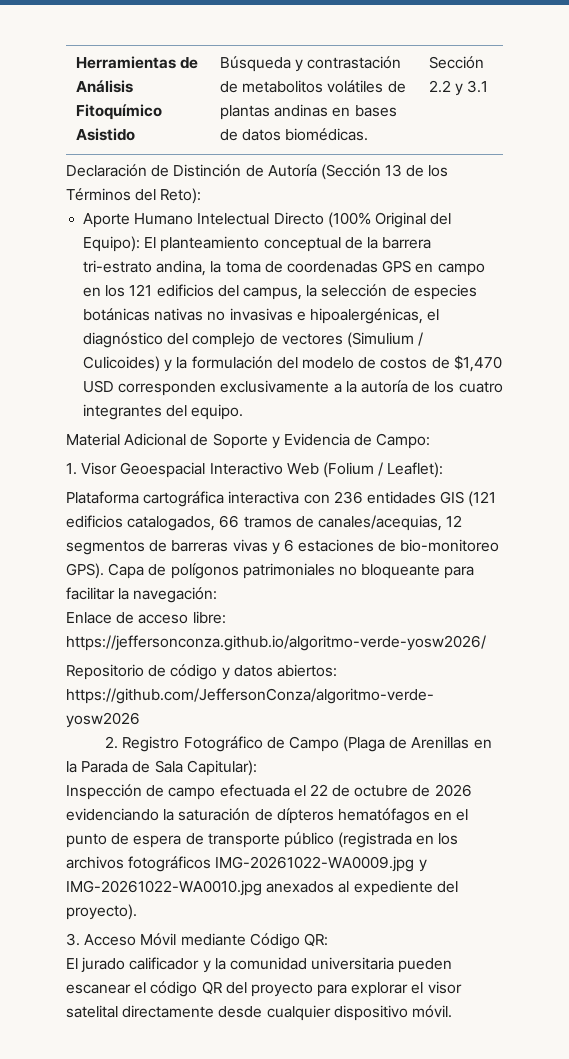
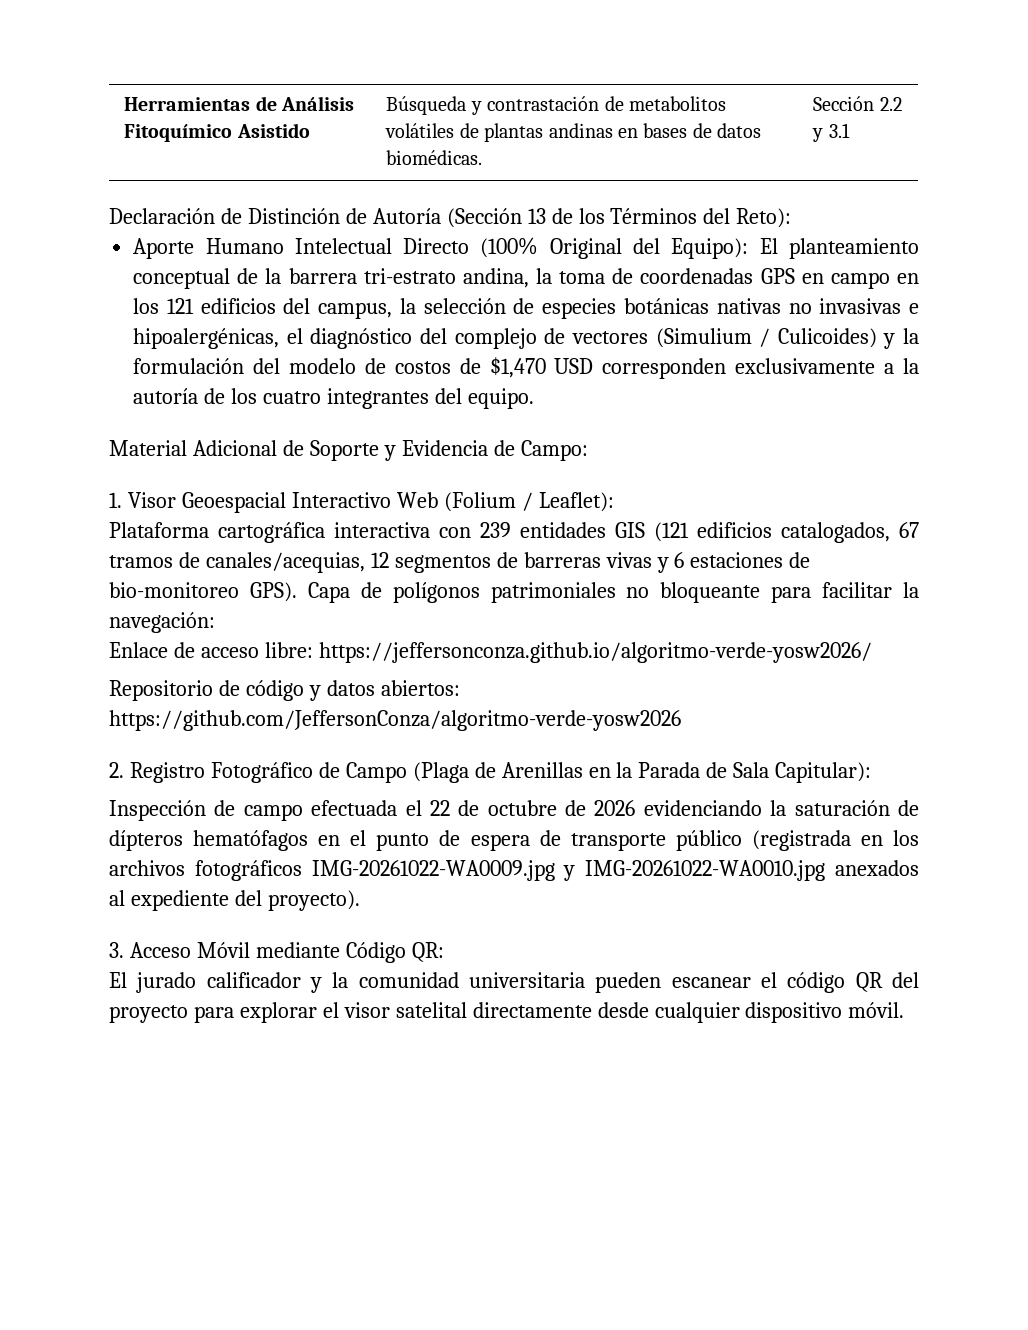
[333,491,363,504] 236 -> [480,522,511,538] 239
[219,515,240,528] 66 -> [899,522,919,538] 67

